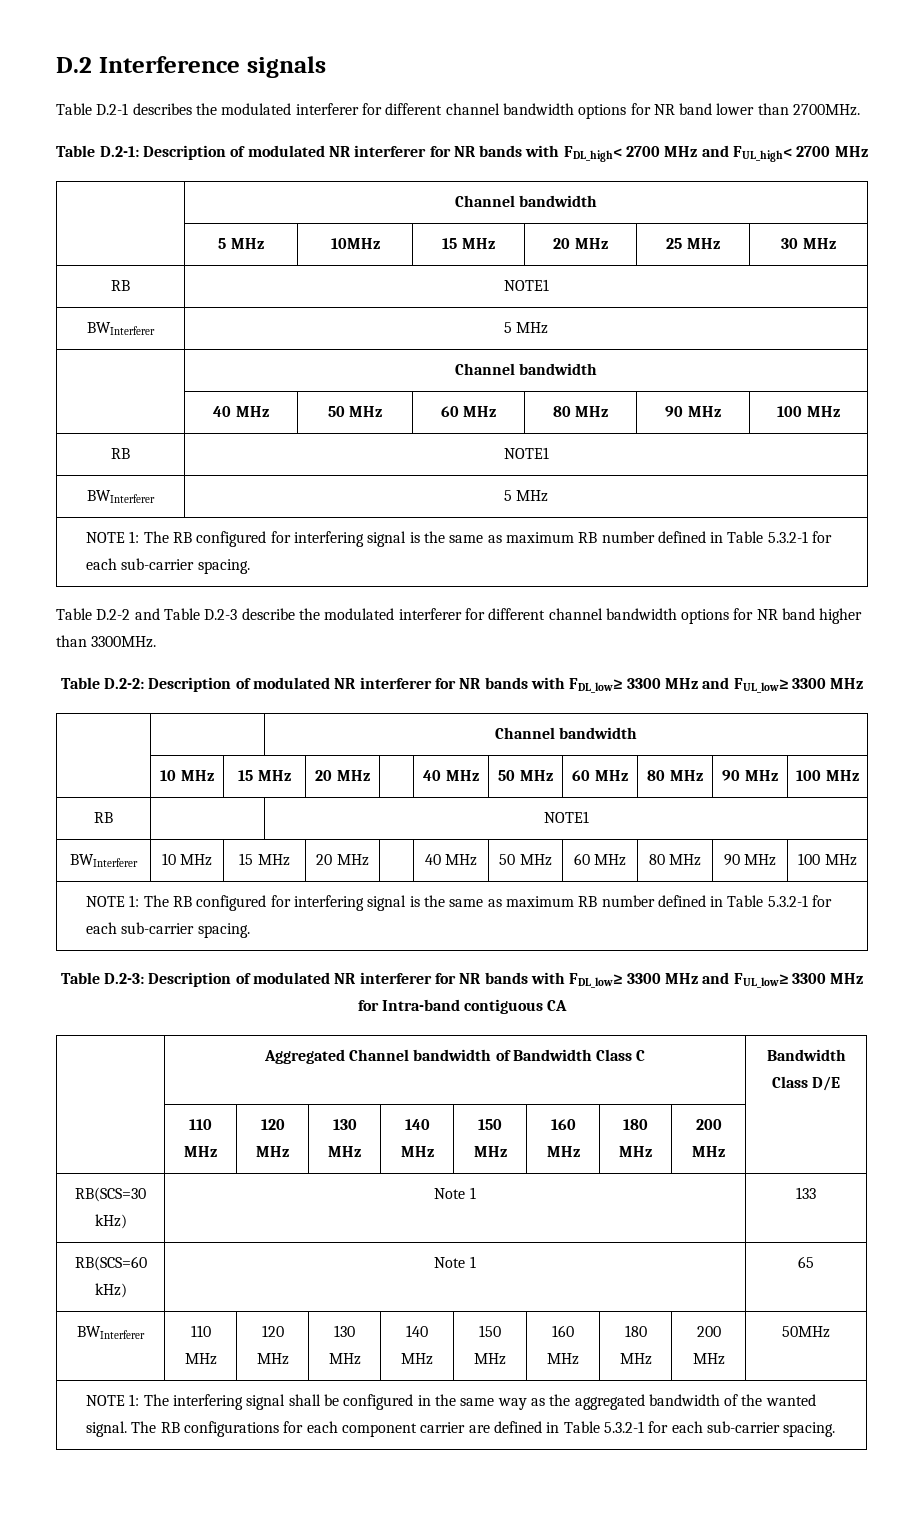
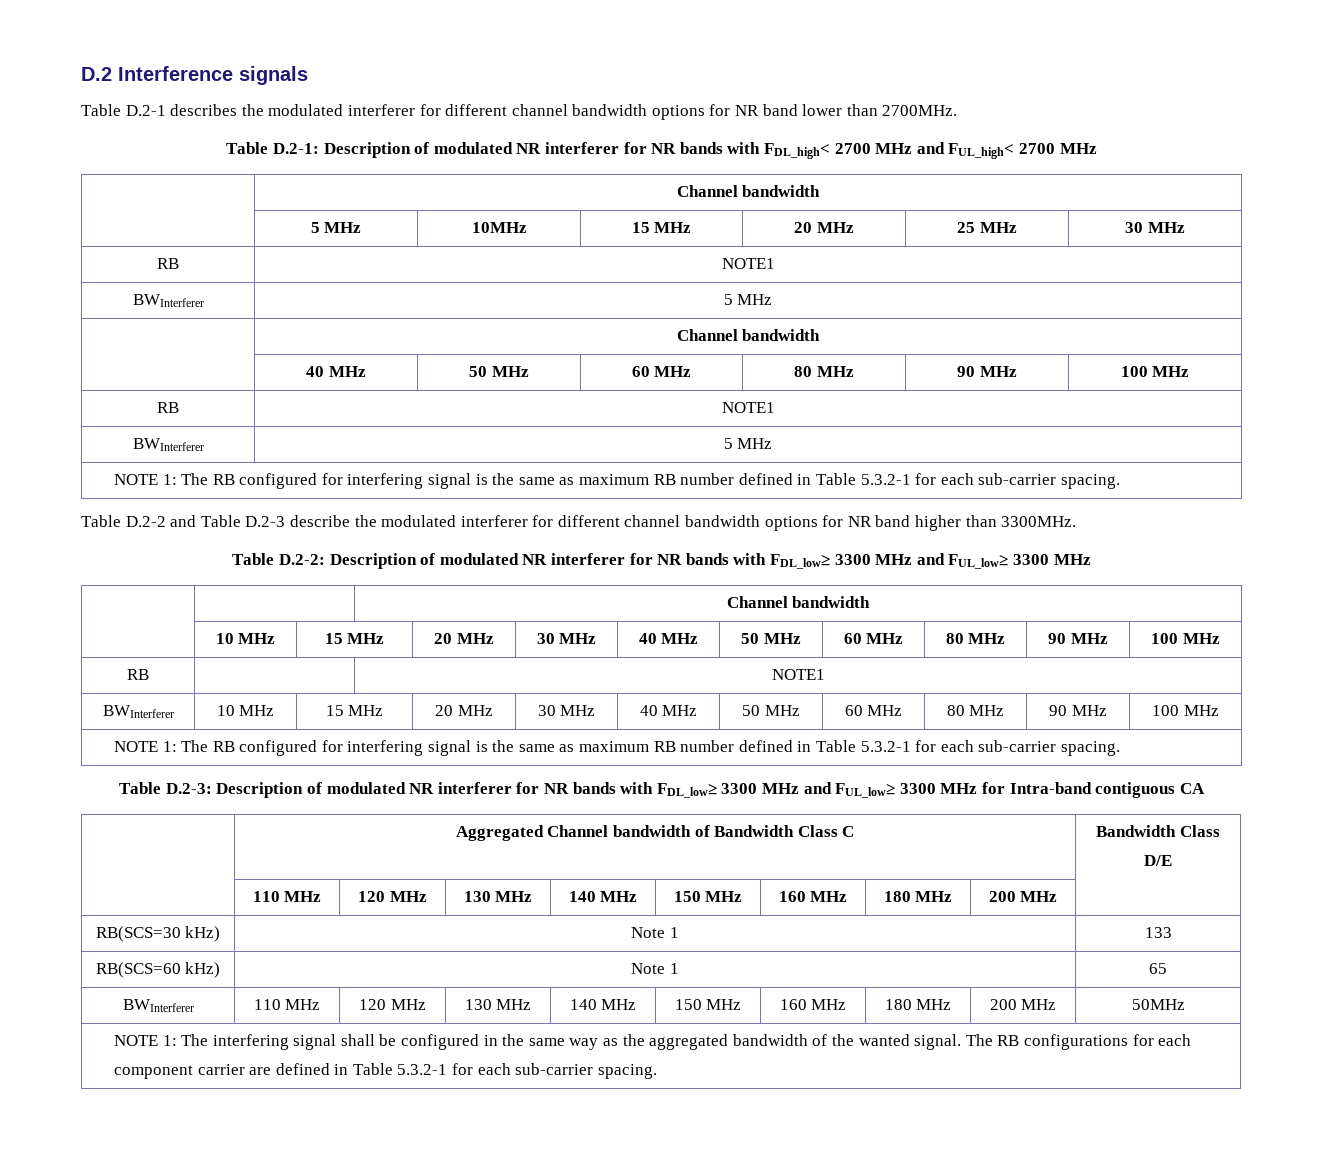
(370, 775) none -> [536,633,597,644] 30 MHz
(369, 860) none -> [537,705,596,716] 30 MHz

